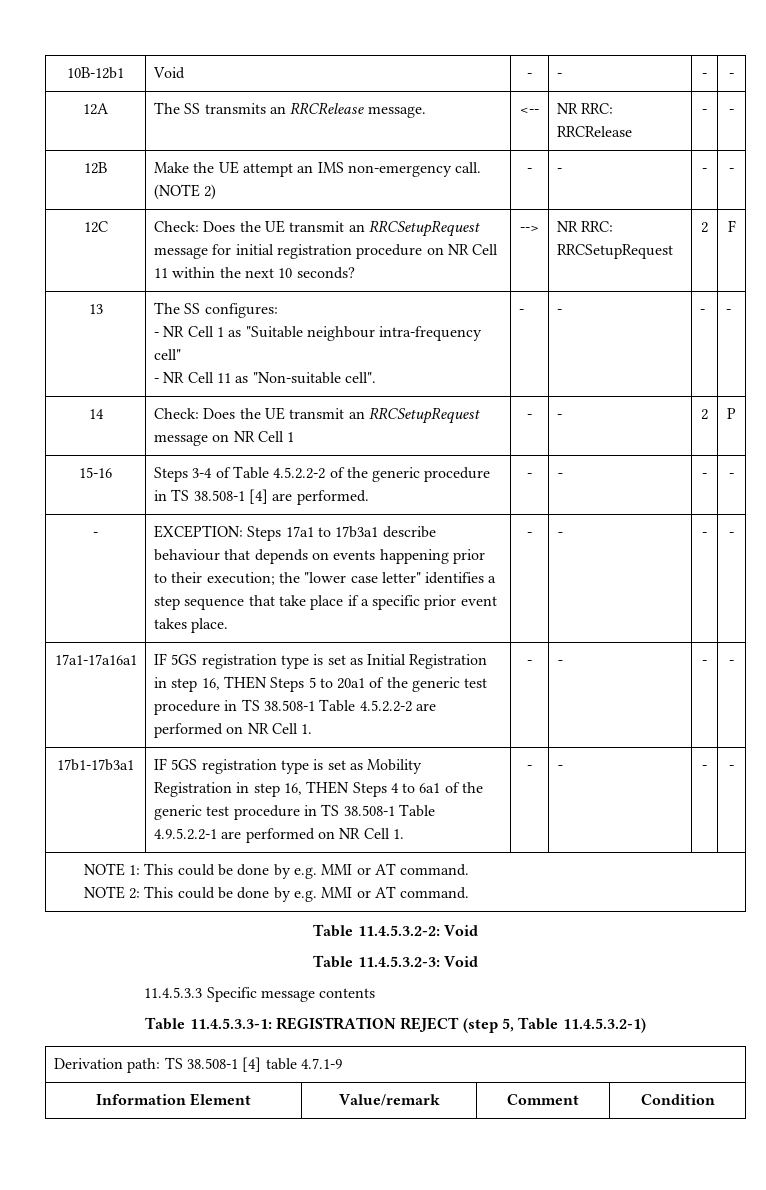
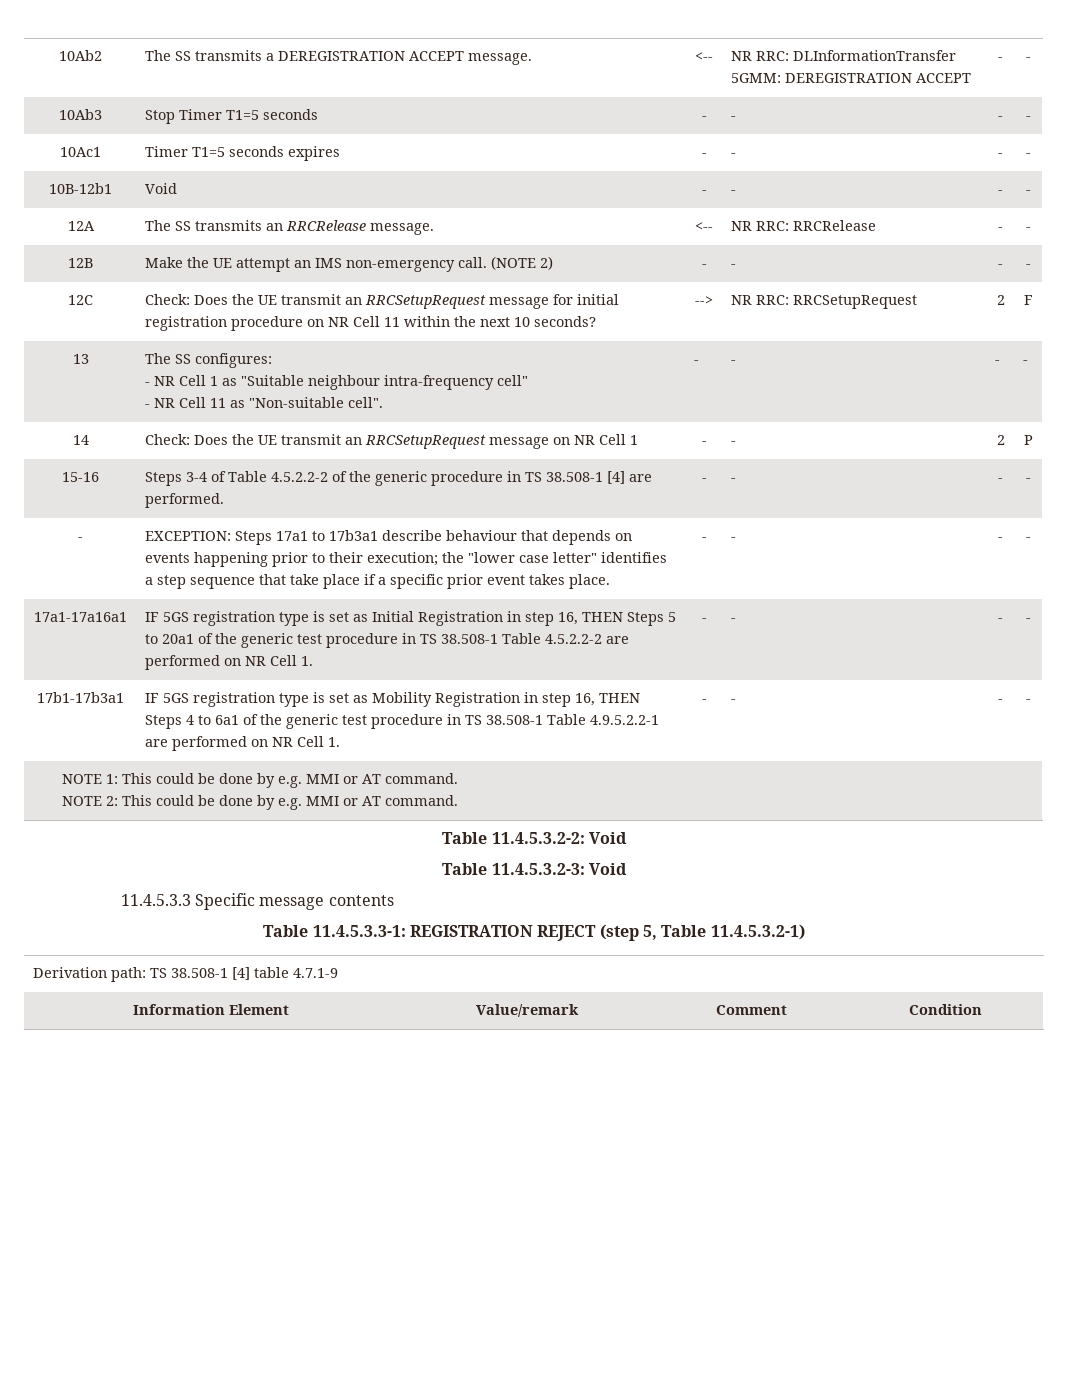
(67, 73) none -> [59,50,102,61] [145,50,533,65] [695,52,713,61] [731,50,957,61] [731,73,972,83] [998,57,1003,61] [1026,57,1031,61] [59,109,102,120] [145,109,319,124] [701,116,707,120] [731,116,737,120] [998,116,1003,120] [1026,116,1031,120] [60,147,101,157] [145,146,341,161] [701,153,707,157] [731,153,737,157] [998,153,1003,157] [1026,153,1031,157] 10Ab2 | The SS transmits a DEREGISTRATION ACCEPT message. | <-- | NR RRC: DLInformationTransfer 5GMM: DEREGISTRATION ACCEPT | - | - // 10Ab3 | Stop Timer T1=5 seconds | - | - | - | - // 10Ac1 | Timer T1=5 seconds expires | - | - | - | - //

